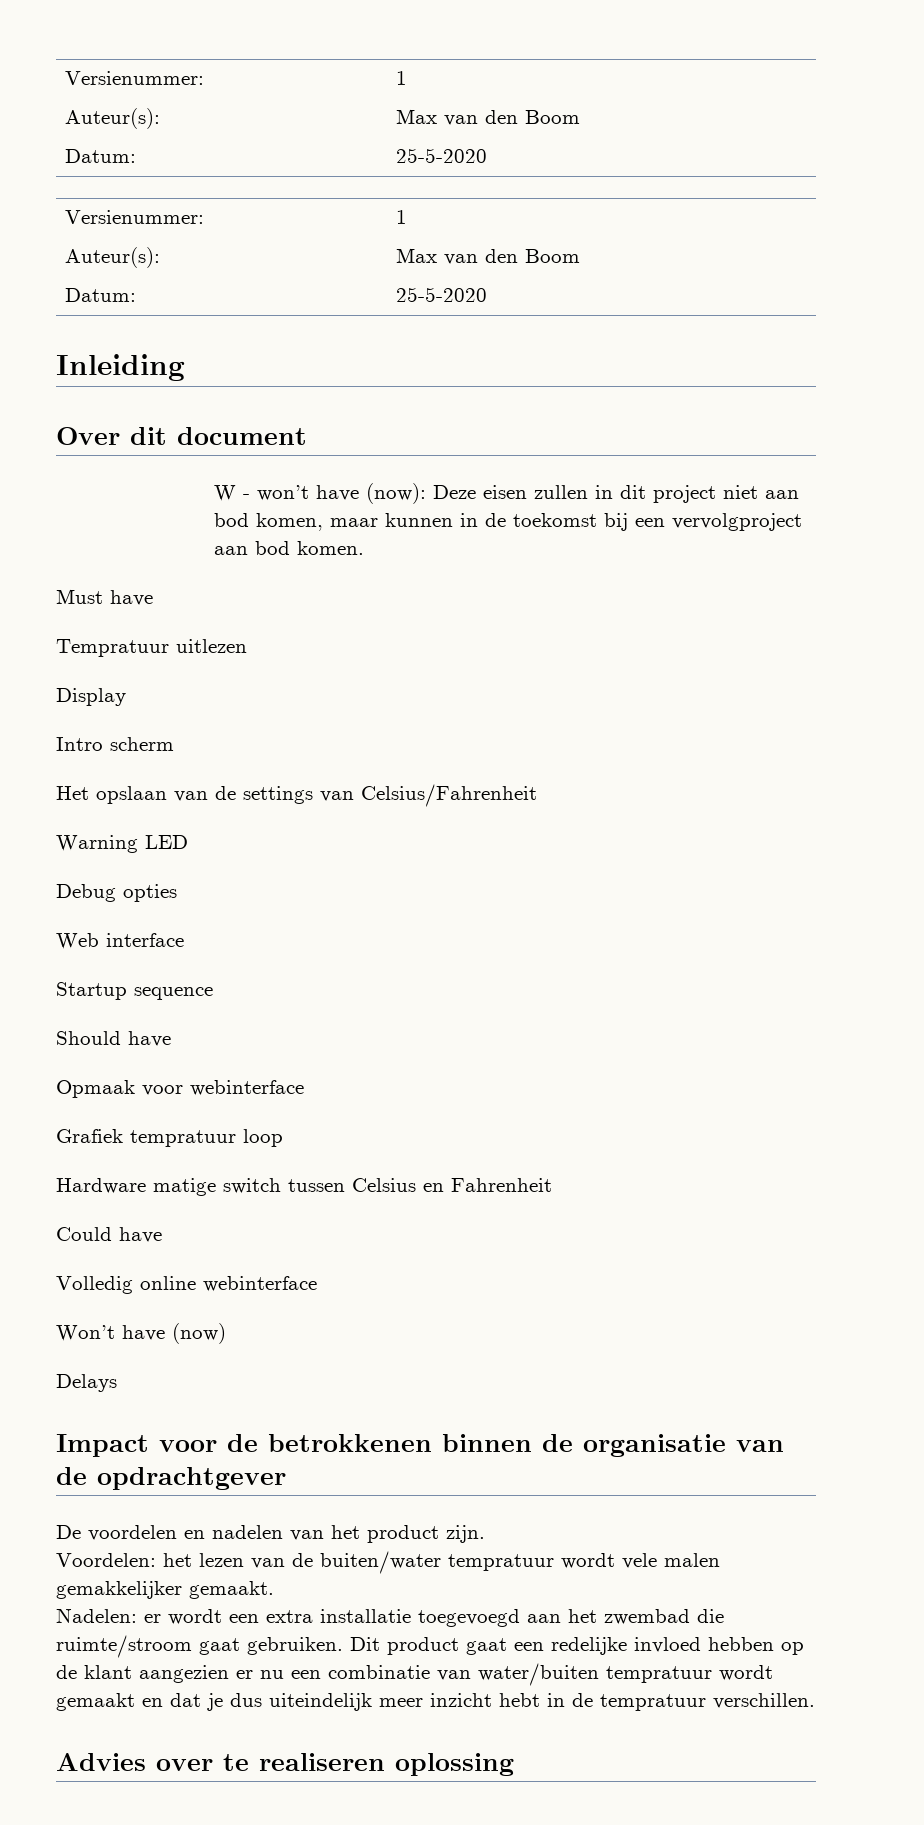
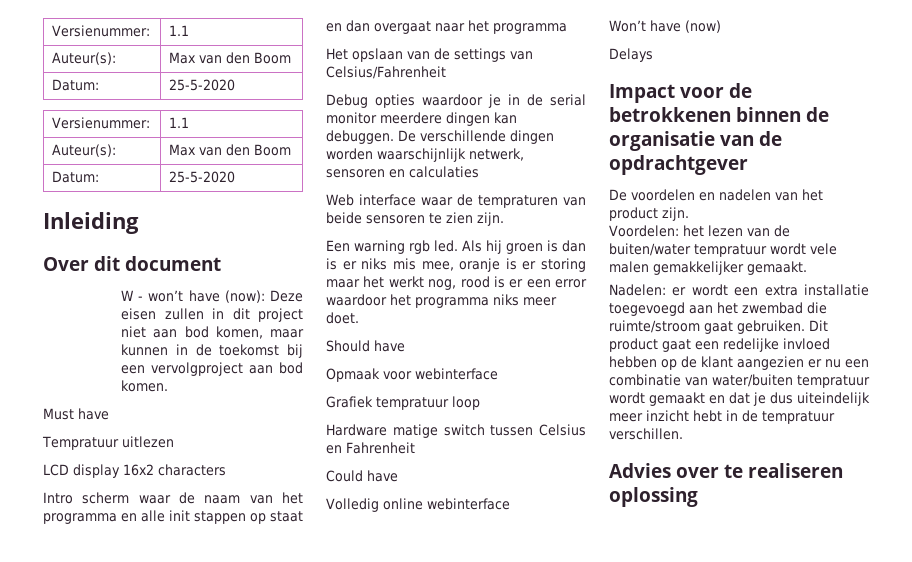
[64,71,204,85] [395,71,407,85] Versienummer: | 1 -> [52,25,151,37] [169,25,190,36] Versienummer: | 1.1
[395,210,407,224] 1 -> [169,117,190,128] 1.1
[56,688,126,706] [56,737,174,751] Display // Intro scherm -> [43,464,226,478] [43,492,303,504] [43,510,303,524] [326,20,567,34] LCD display 16x2 characters // Intro scherm waar de naam van het programma en alle init stappen op staat en dan overgaat naar het programma
[56,835,188,853] // Warning LED -> (446, 72) none
[56,933,184,949] [56,982,213,1000] // Web interface // Startup sequence -> [422,94,586,108] [326,112,517,126] [326,130,554,144] [326,148,524,162] [326,166,479,178] [326,194,586,208] [326,212,504,226] [326,240,586,254] [326,258,586,272] [326,276,587,290] [326,294,557,308] [326,312,359,324] waardoor je in de serial monitor meerdere dingen kan debuggen. De verschillende dingen worden waarschijnlijk netwerk, sensoren en calculaties // Web interface waar de tempraturen van beide sensoren te zien zijn. // Een warning rgb led. Als hij groen is dan is er niks mis mee, oranje is er storing maar het werkt nog, rood is er een error waardoor het programma niks meer doet.

